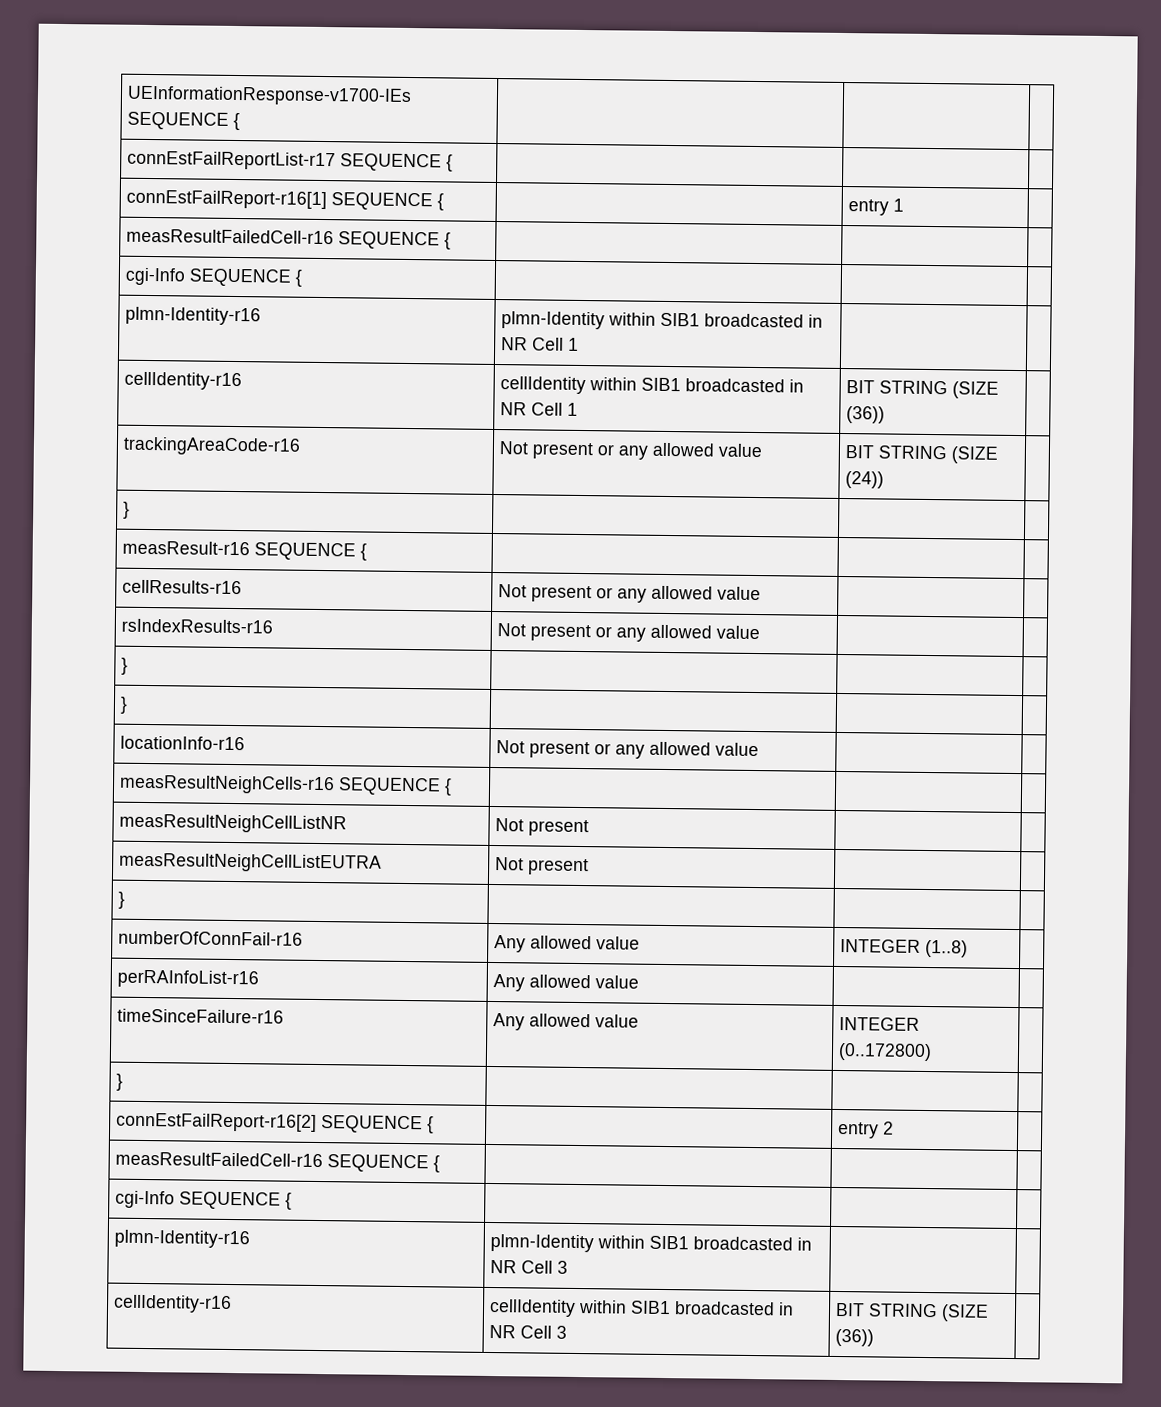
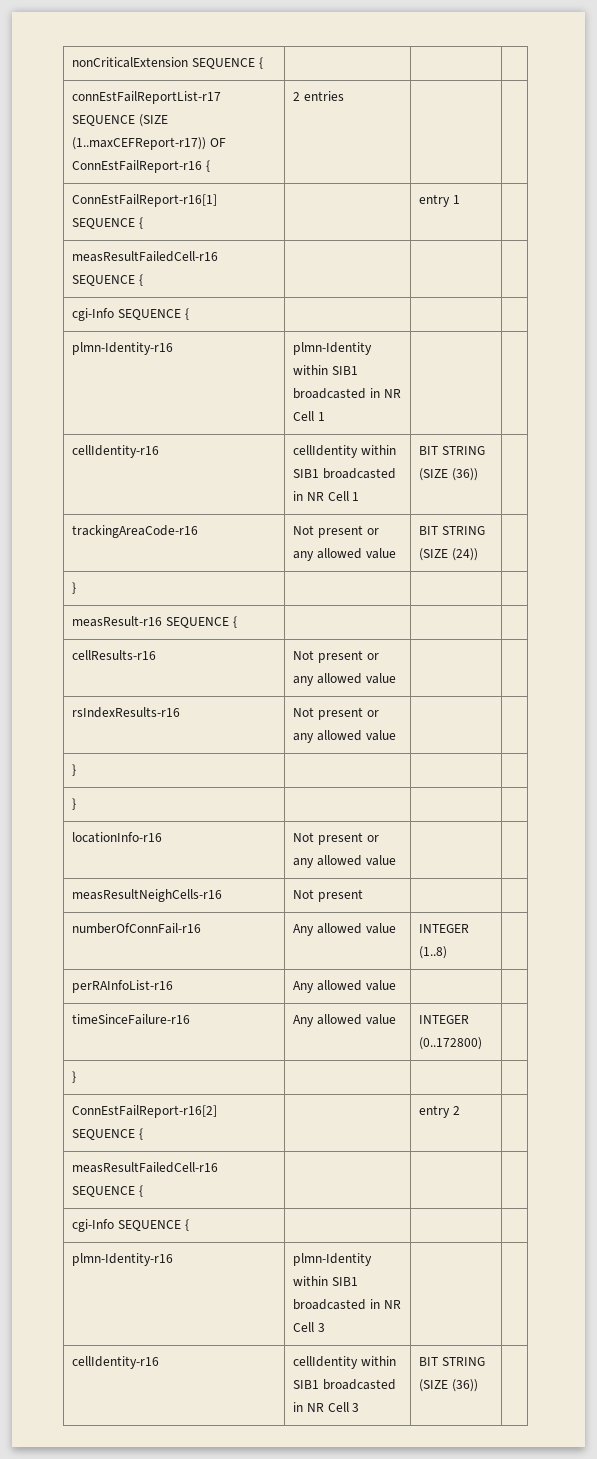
[127,85,413,107] UEInformationResponse-v1700-IEs -> [72,57,189,68] nonCriticalExtension
[446,154,454,172] [126,189,328,210] { | | | // connEstFailReport-r16[1] -> [138,114,168,127] [72,137,226,150] [72,160,210,173] [293,91,344,101] [72,194,218,207] (SIZE (1..maxCEFReport-r17)) OF ConnEstFailReport-r16 { | 2 entries | | // ConnEstFailReport-r16[1]
[338,777,453,796] [119,813,348,834] [495,818,590,837] [119,852,383,873] [495,857,590,876] [118,891,126,909] SEQUENCE { | | | // measResultNeighCellListNR | Not present | | // measResultNeighCellListEUTRA | Not present | | // } | | | -> [293,889,363,902] | Not present | |
[116,1112,318,1132] connEstFailReport-r16[2] -> [72,1105,218,1118] ConnEstFailReport-r16[2]

